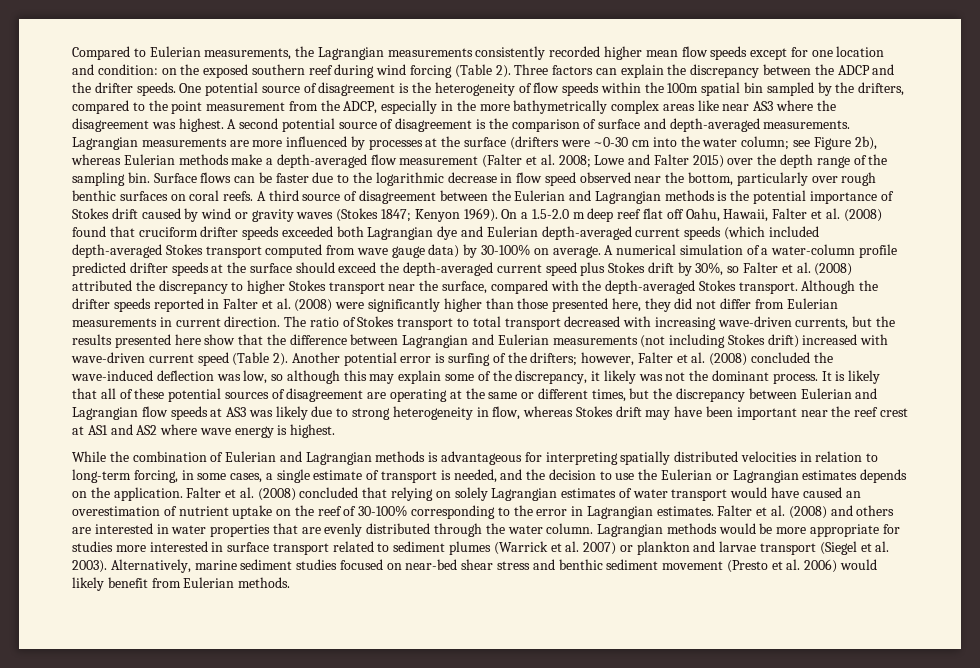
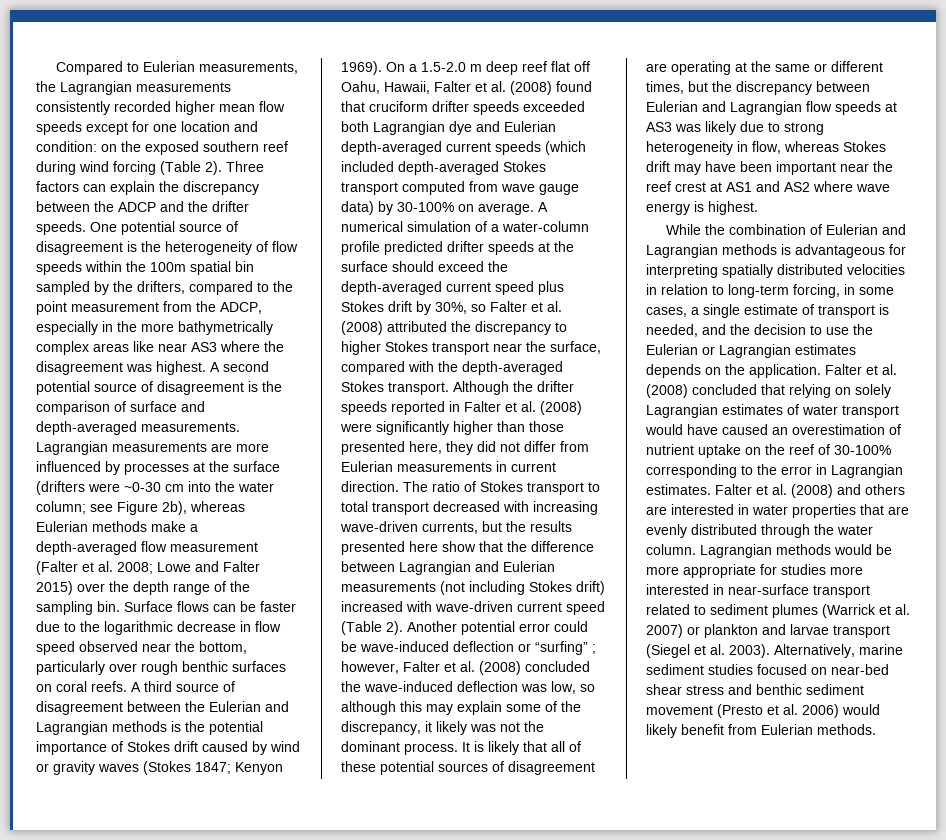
[435,352,578,366] is surfing of the drifters; -> [554,621,588,632] [341,641,596,655] could be wave-induced deflection or “surfing” ;
[227,542,270,552] surface -> [728,584,809,595] near-surface

